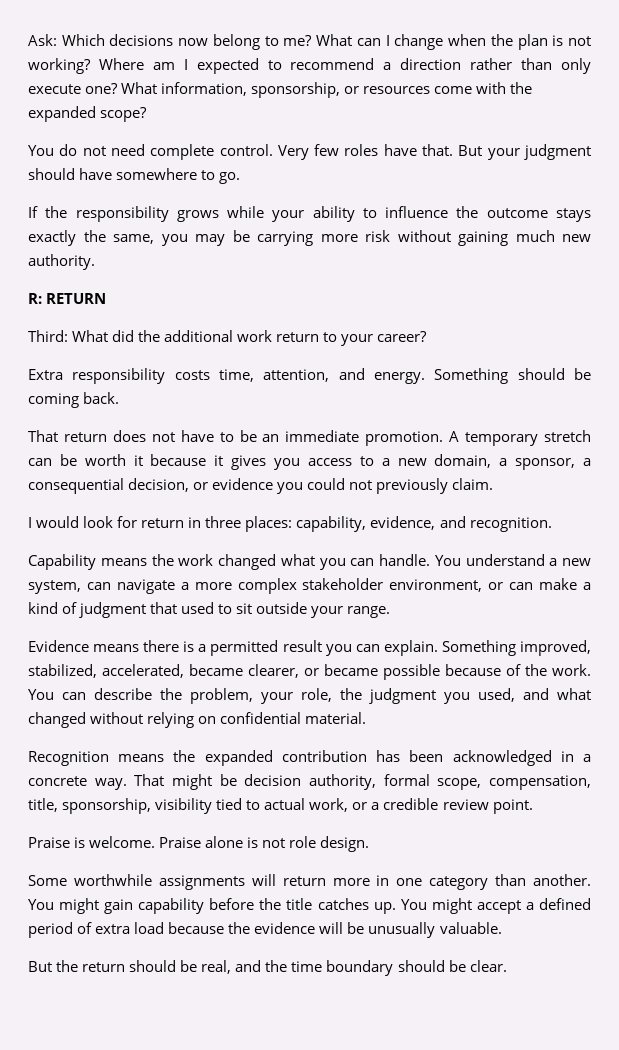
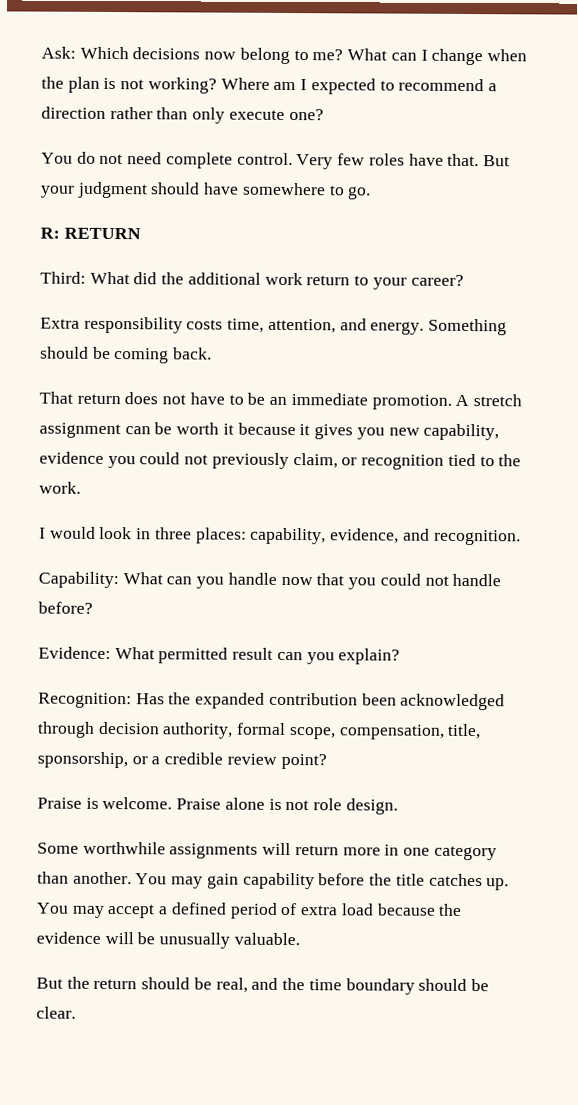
[121,82,533,98] [28,106,148,122] What information, sponsorship, or resources come with the expanded scope? -> (324, 114) none
[28,206,591,222] [28,230,591,246] [28,254,95,270] // If the responsibility grows while your ability to influence the outcome stays exactly the same, you may be carrying more risk without gaining much new authority. -> (372, 193) none
[465,430,591,446] temporary stretch -> [472,394,522,407] [39,422,121,439] stretch assignment
[307,454,592,470] [28,478,209,494] access to a new domain, a sponsor, a consequential decision, or -> [388,423,500,441] new capability,
[452,478,494,490] claim. -> [292,453,522,470] [39,481,81,494] claim, or recognition tied to the work.
[117,516,185,528] for return -> (133, 533) none
[28,554,591,570] [28,578,592,594] [28,602,391,618] [28,640,592,656] [28,664,591,680] [28,688,591,704] [28,712,367,728] [28,751,165,766] Capability means the work changed what you can handle. You understand a new system, can navigate a more complex stakeholder environment, or can make a kind of judgment that used to sit outside your range. // Evidence means there is a permitted result you can explain. Something improved, stabilized, accelerated, became clearer, or became possible because of the work. You can describe the problem, your role, the judgment you used, and what changed without relying on confidential material. // Recognition means -> [38,571,502,590] [38,601,93,614] [38,646,401,665] [38,692,165,709] Capability: What can you handle now that you could not handle before? // Evidence: What permitted result can you explain? // Recognition: Has
[376,750,401,762] has -> (358, 699) none
[560,751,591,762] [28,774,237,790] in a concrete way. That might be -> [37,721,95,738] through
[155,798,349,814] visibility tied to actual work, -> (128, 760) none
[492,799,533,814] point. -> [280,753,327,770] point?
[59,898,100,914] might -> [171,876,204,889] may
[431,898,472,914] might -> [71,905,105,918] may

